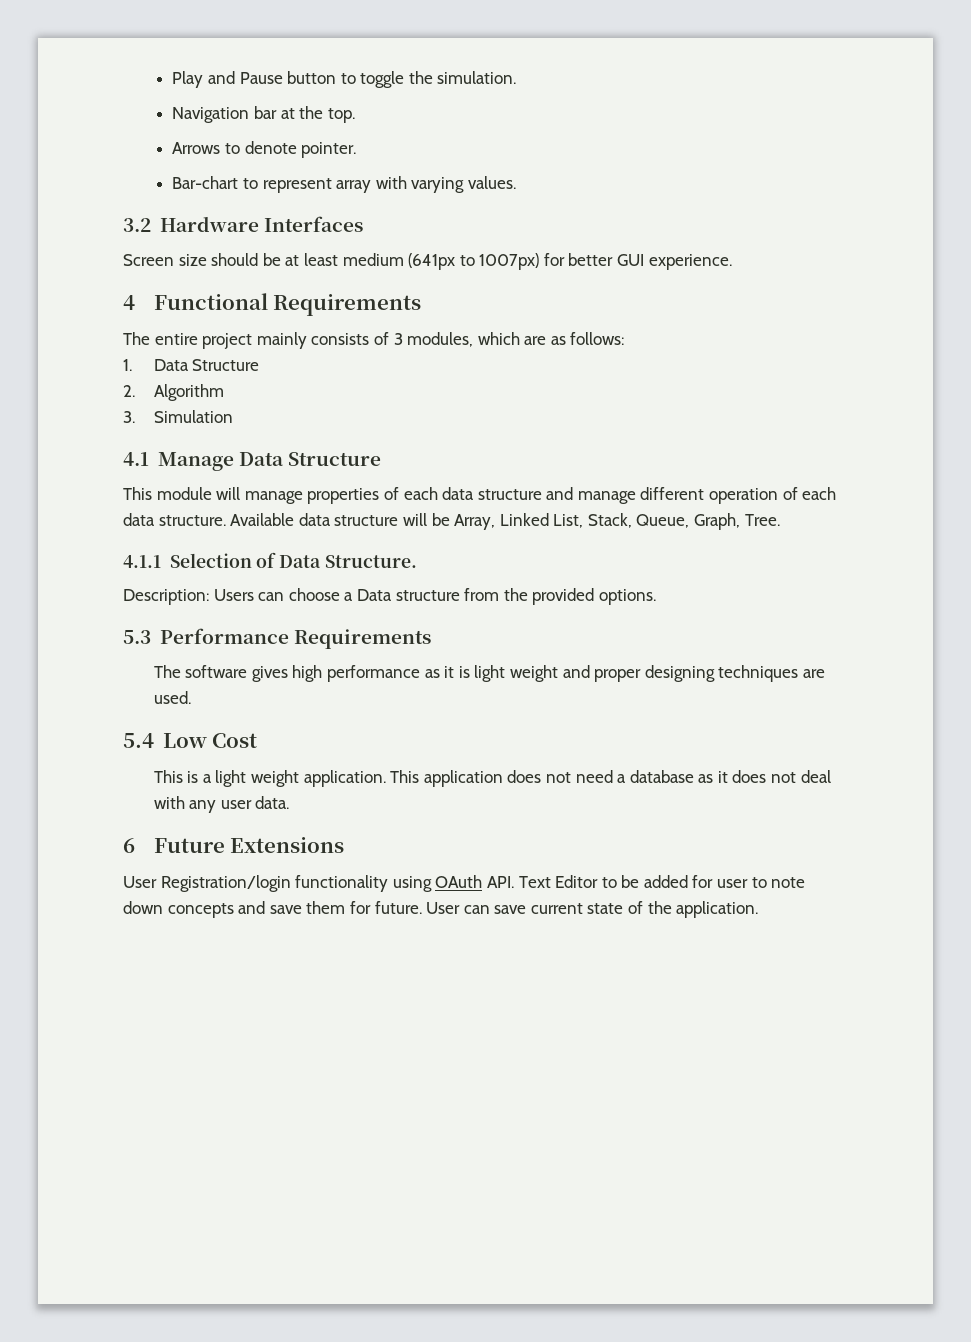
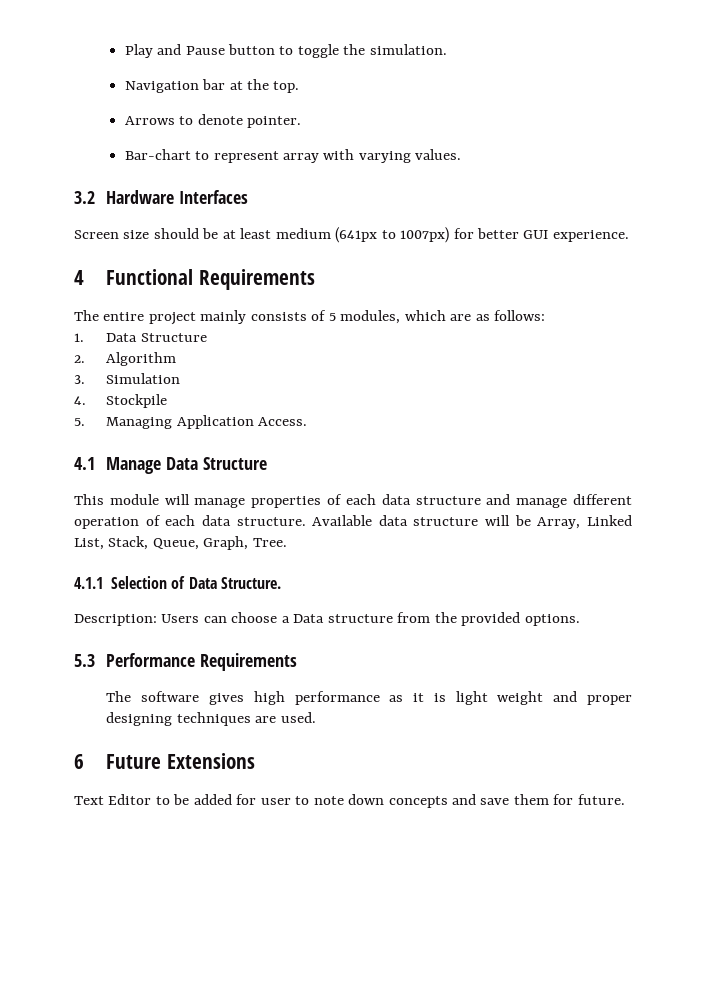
[393,333,403,345] 3 -> [328,313,336,321] 5
(233, 416) none -> [74,394,168,408] [74,415,308,429] // 4. Stockpile // 5. Managing Application Access.
[123,733,258,748] [153,770,831,787] [153,796,290,813] [123,837,345,853] [123,875,514,892] 5.4 Low Cost // This is a light weight application. This application does not need a database as it does not deal with any user data. // 6 Future Extensions // User Registration/login functionality using OAuth API. -> [74,753,255,769] 6 Future Extensions //
[426,901,759,918] User can save current state of the application. -> (625, 799) none

